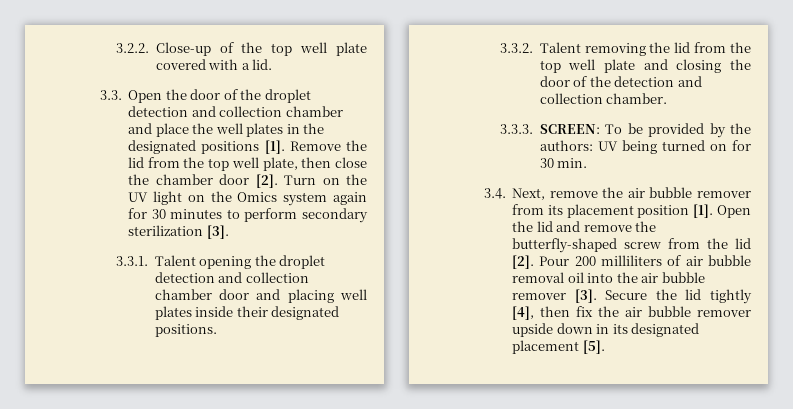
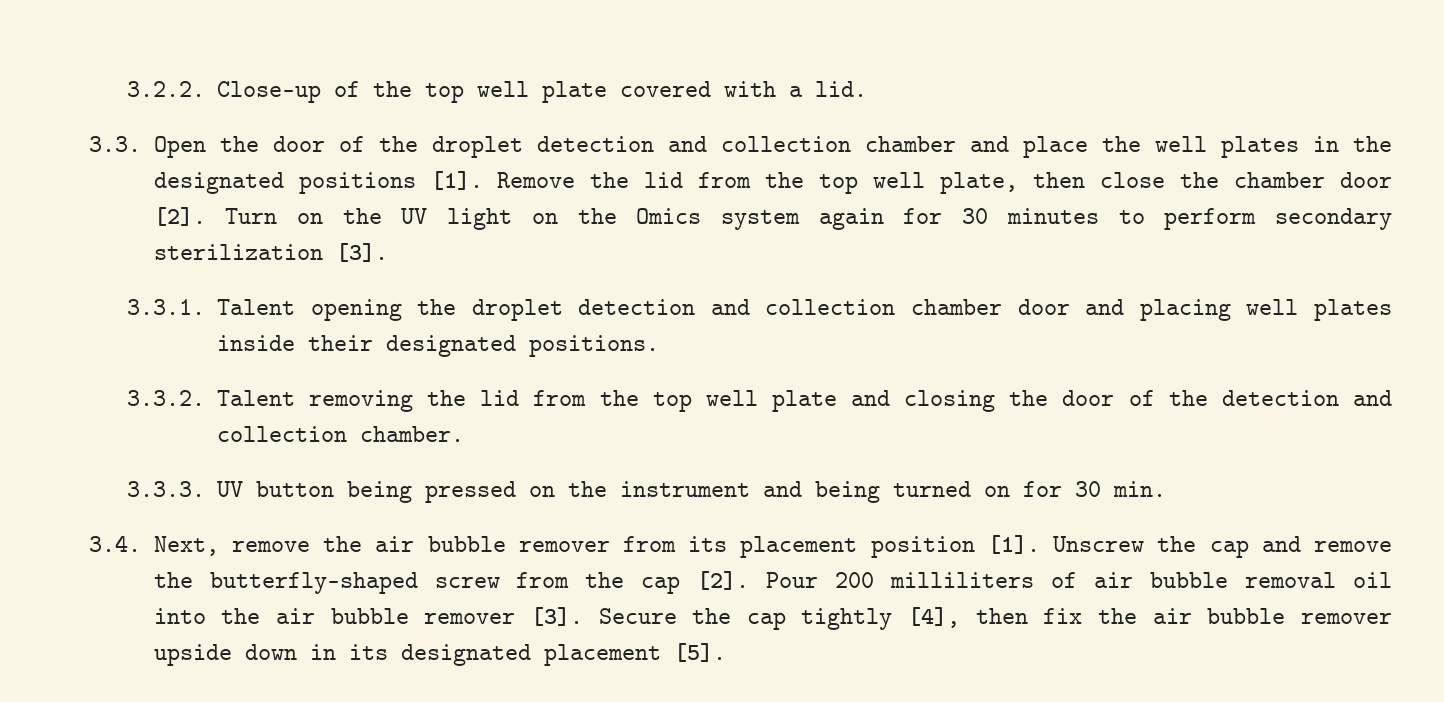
[539,123,751,138] [539,140,618,151] SCREEN: To be provided by the authors: UV -> [216,481,802,503] UV button being pressed on the instrument and
[717,205,751,218] [512,221,553,232] Open the lid -> [1053,536,1249,558] Unscrew the cap
[735,238,751,249] lid -> [641,576,681,594] cap
[685,289,702,300] lid -> [746,612,786,630] cap

